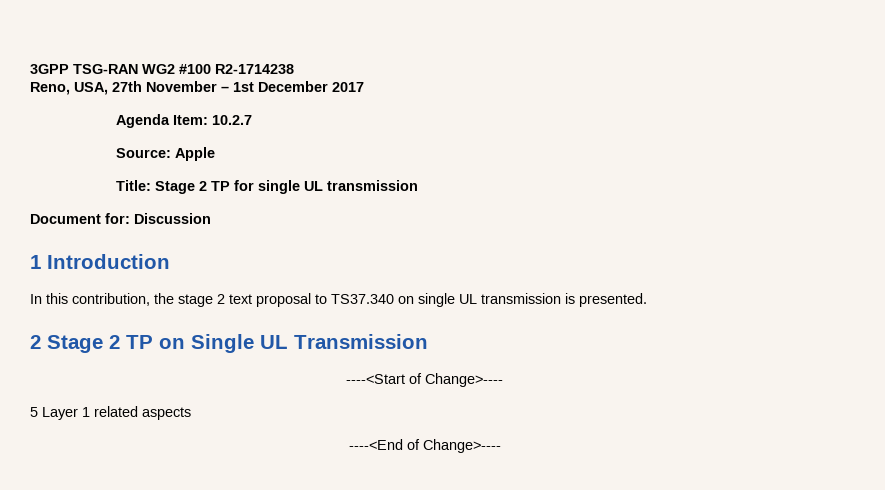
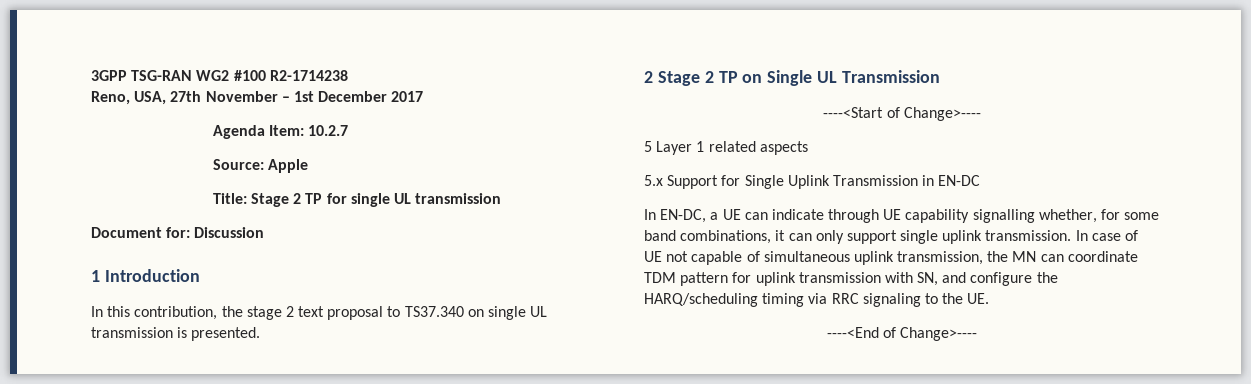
(191, 413) none -> [644,175,981,189] [644,209,1160,223] [644,230,1139,244] [644,251,1138,265] [644,272,1058,286] [644,293,990,307] // 5.x Support for Single Uplink Transmission in EN-DC // In EN-DC, a UE can indicate through UE capability signalling whether, for some band combinations, it can only support single uplink transmission. In case of UE not capable of simultaneous uplink transmission, the MN can coordinate TDM pattern for uplink transmission with SN, and configure the HARQ/scheduling timing via RRC signaling to the UE.

